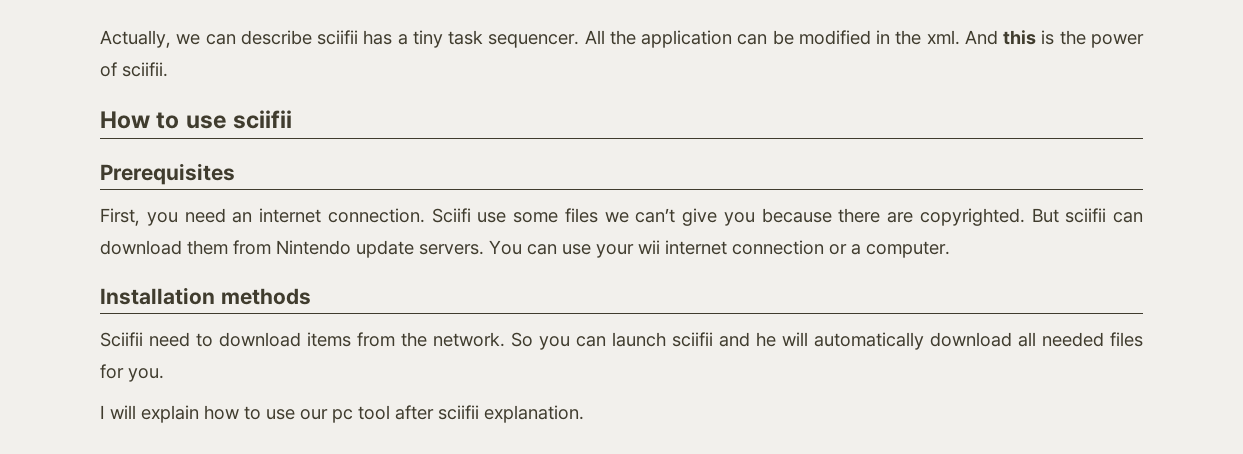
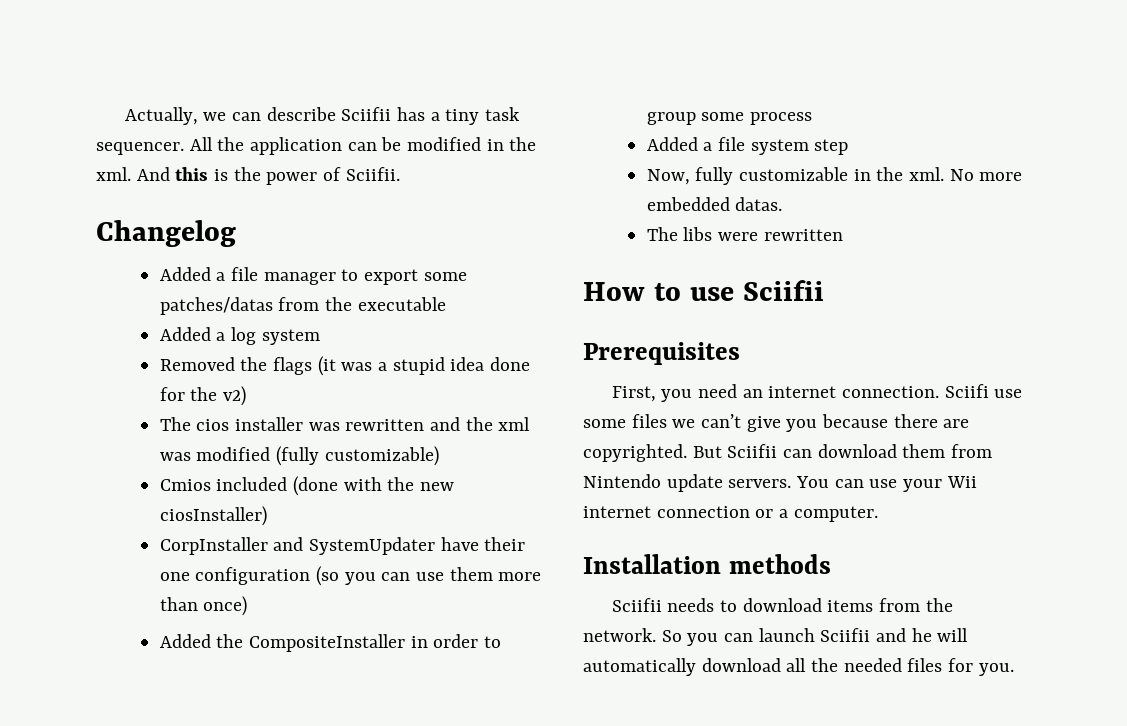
[317,30,359,45] sciifii -> [341,107,392,121] Sciifii
[122,62,168,77] sciifii. -> [345,167,400,181] [96,220,236,247] [159,267,467,285] [159,297,446,315] [159,327,320,345] [159,356,531,376] [159,386,246,406] [159,417,531,431] [159,446,439,466] [159,476,454,496] [159,506,267,526] [159,537,526,555] [159,566,542,586] [159,596,248,616] [159,634,501,652] [646,112,812,125] [646,137,849,155] [646,167,1023,185] [646,197,783,211] [646,227,843,241] Sciifii. // Changelog // Added a file manager to export some patches/datas from the executable // Added a log system // Removed the flags (it was a stupid idea done for the v2) // The cios installer was rewritten and the xml was modified (fully customizable) // Cmios included (done with the new ciosInstaller) // CorpInstaller and SystemUpdater have their one configuration (so you can use them more than once) // Added the CompositeInstaller in order to group some process // Added a file system step // Now, fully customizable in the xml. No more embedded datas. // The libs were rewritten
[233,110,293,129] sciifii -> [742,280,824,301] Sciifii
[1065,208,1107,223] sciifii -> [727,444,778,458] Sciifii
[638,240,660,254] wii -> [946,476,977,488] Wii
[149,332,190,347] need -> [667,598,715,612] needs
[672,332,713,347] sciifii -> [820,628,871,642] Sciifii
(1036, 339) none -> [811,658,839,672] the
[100,405,584,423] // I will explain how to use our pc tool after sciifii explanation. -> (1014, 669) none

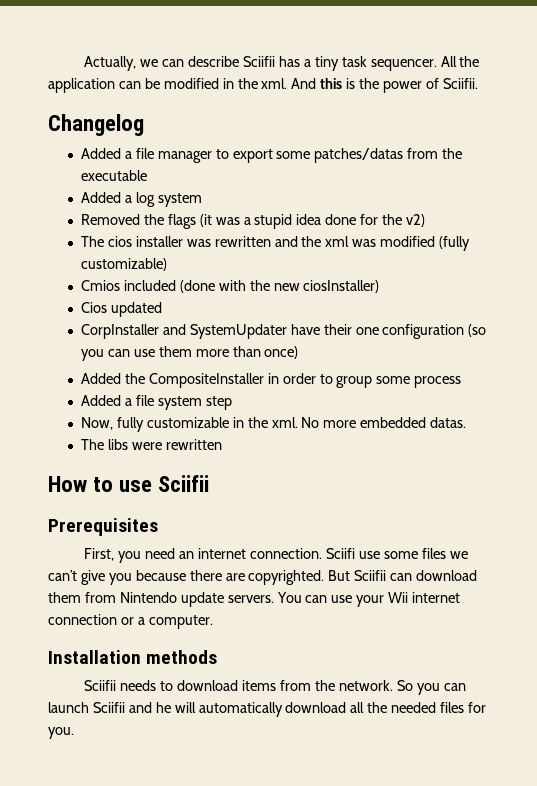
(267, 516) none -> [80,302,162,317] // Cios updated

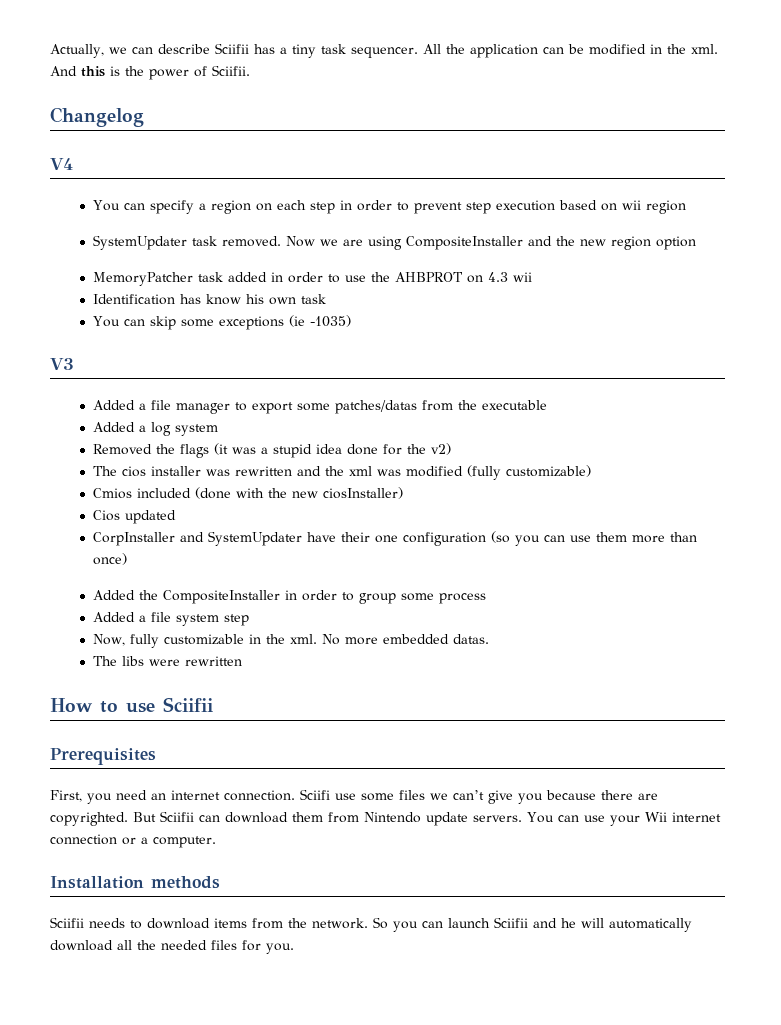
(144, 125) none -> [50,158,73,170] [92,200,686,214] [92,235,696,250] [92,272,532,286] [92,294,326,305] [92,315,351,330] [50,358,74,370] // V4 // You can specify a region on each step in order to prevent step execution based on wii region // SystemUpdater task removed. Now we are using CompositeInstaller and the new region option // MemoryPatcher task added in order to use the AHBPROT on 4.3 wii // Identification has know his own task // You can skip some exceptions (ie -1035) // V3

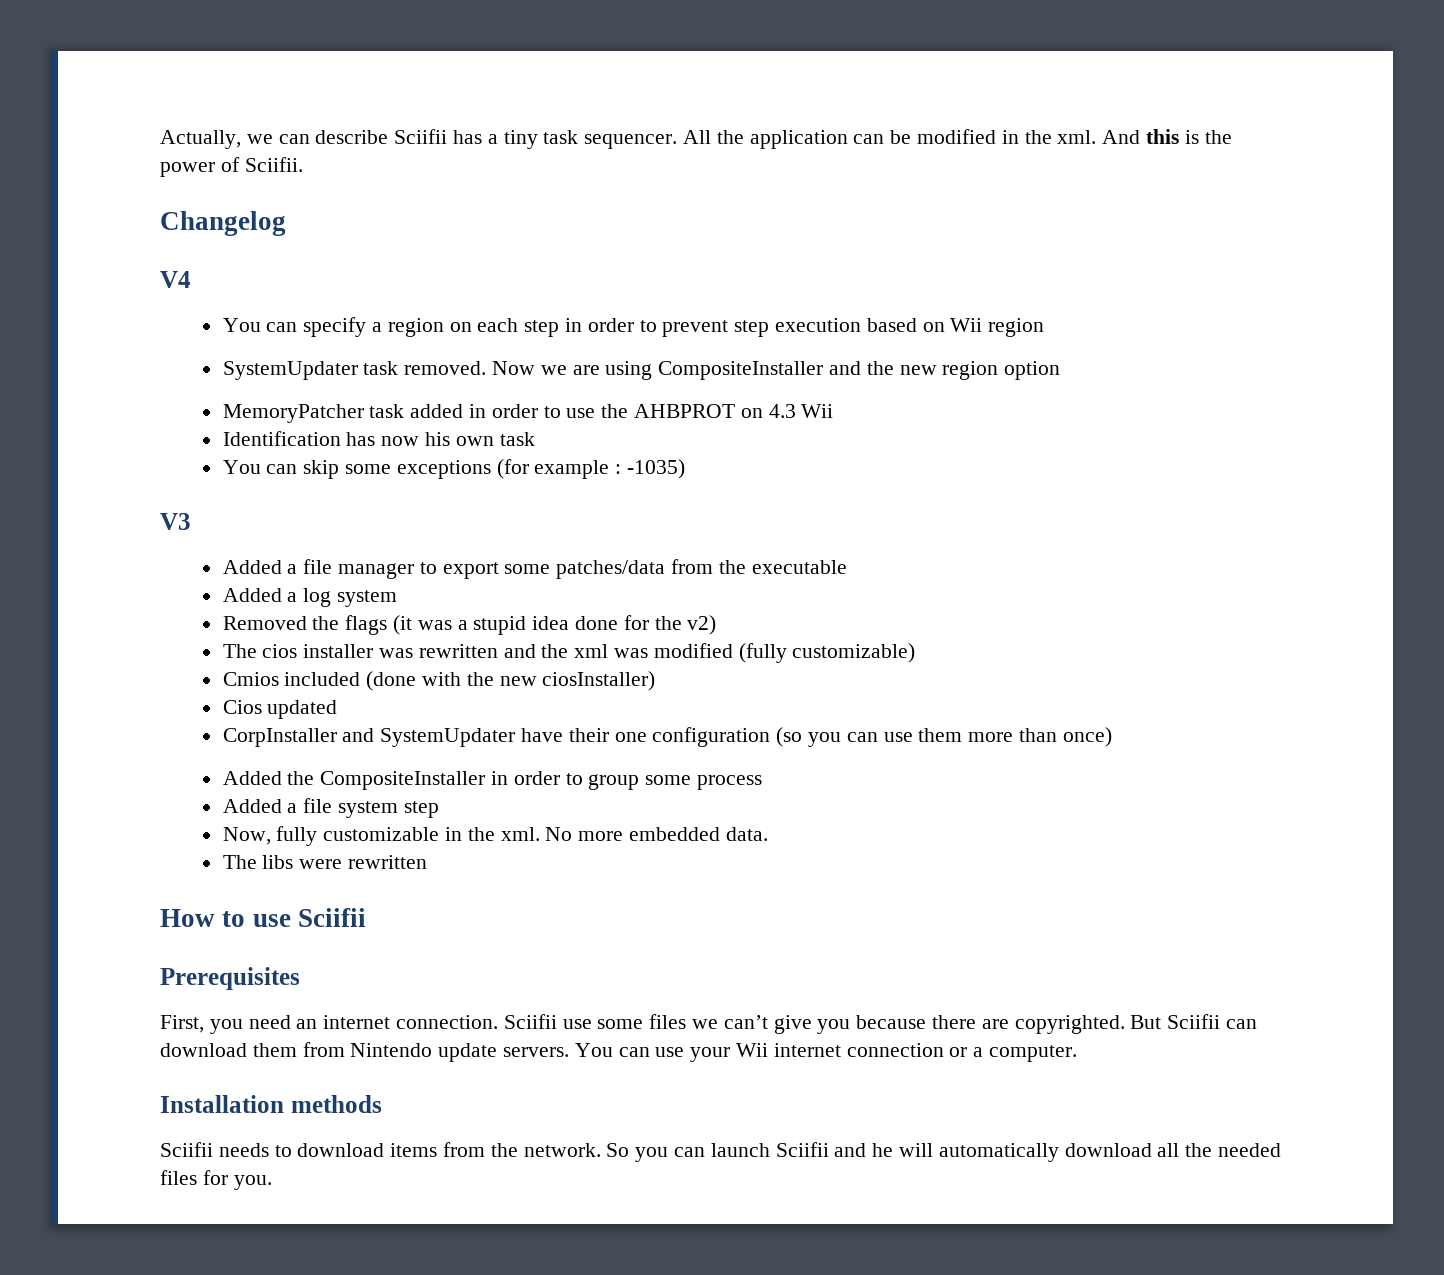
[621,200,641,210] wii -> [950,318,983,332] Wii
[512,272,532,282] wii -> [801,404,834,418] Wii
[205,294,241,305] know -> [381,436,420,446] now
[288,315,305,327] (ie -> [496,459,622,479] (for example :
[334,400,417,414] patches/datas -> [556,560,666,579] patches/data
[452,634,489,644] datas. -> [725,827,768,841] data.
[300,789,330,800] Sciifi -> [503,1014,557,1029] Sciifii

